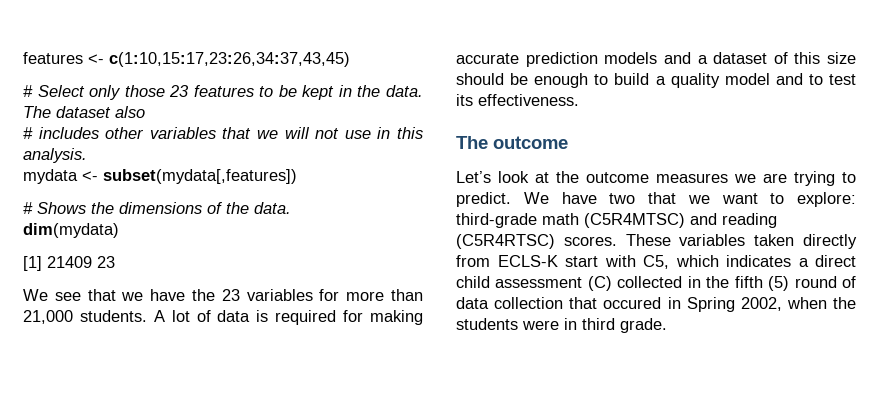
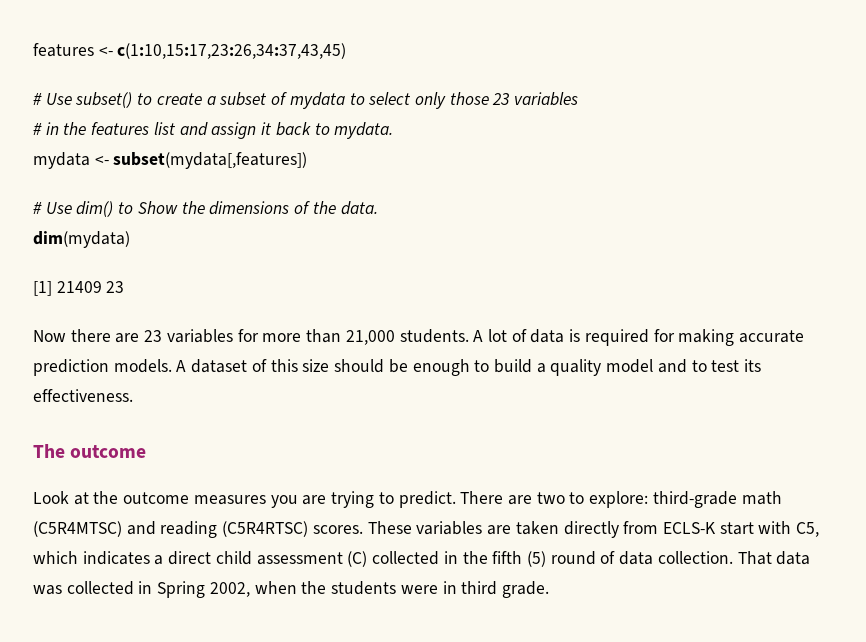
[37,85,423,100] [23,106,145,118] [23,127,424,139] [23,148,87,163] Select only those 23 features to be kept in the data. The dataset also // # includes other variables that we will not use in this analysis. -> [45,92,579,109] [33,122,394,139] Use subset() to create a subset of mydata to select only those 23 variables // # in the features list and assign it back to mydata.
[37,202,86,214] Shows -> [45,201,178,217] Use dim() to Show
[23,289,215,301] We see that we have the -> [33,329,140,343] Now there are
[604,52,708,64] models and a -> [113,359,187,373] models. A
[456,171,529,183] Let’s look -> [33,491,69,504] Look
[734,174,756,183] we -> [270,495,298,508] you
[523,192,758,204] We have two that we want -> [460,491,565,505] There are two
(746, 240) none -> [487,525,512,535] are
[494,297,662,309] collection that occured -> [657,551,811,565] [33,581,134,595] collection. That data was collected

